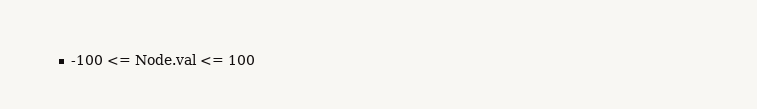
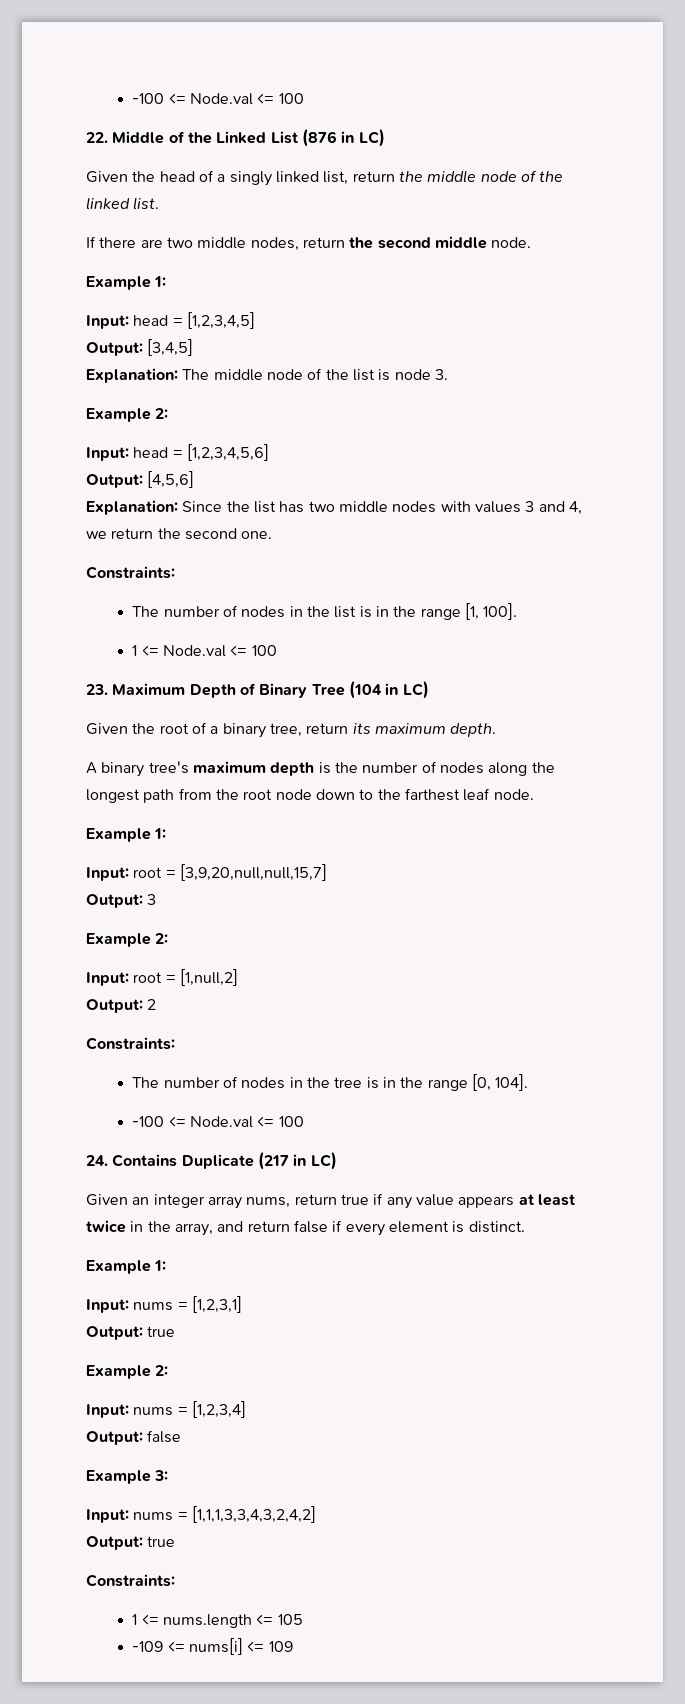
[71,54,256,65] -100 <= Node.val <= 100 -> [132,93,304,105] [86,129,385,147] [86,170,564,186] [86,197,160,210] [86,236,532,251] [86,276,167,290] [86,312,255,329] [86,339,194,356] [86,368,448,383] [86,408,169,422] [86,444,269,461] [86,471,195,488] [86,500,582,515] [86,528,273,540] [86,566,175,579] [132,603,518,620] [132,645,277,657] [86,681,429,699] [86,722,497,738] [86,761,555,777] [86,788,534,803] [86,828,167,842] [86,864,327,881] [86,894,157,908] [86,933,169,947] [86,969,238,986] [86,999,157,1013] [86,1037,175,1050] [132,1074,529,1091] [132,1116,304,1128] [86,1152,337,1170] [86,1193,575,1209] [86,1220,525,1236] [86,1260,167,1274] [86,1296,242,1313] [86,1326,176,1340] [86,1365,169,1379] [86,1401,246,1418] [86,1430,182,1445] [86,1470,169,1484] [86,1506,316,1523] [86,1536,176,1550] [86,1574,175,1587] [132,1614,303,1628] [132,1638,293,1655] -100 <= Node.val <= 100 // 22. Middle of the Linked List (876 in LC) // Given the head of a singly linked list, return the middle node of the linked list. // If there are two middle nodes, return the second middle node. // Example 1: // Input: head = [1,2,3,4,5] // Output: [3,4,5] // Explanation: The middle node of the list is node 3. // Example 2: // Input: head = [1,2,3,4,5,6] // Output: [4,5,6] // Explanation: Since the list has two middle nodes with values 3 and 4, we return the second one. // Constraints: // The number of nodes in the list is in the range [1, 100]. // 1 <= Node.val <= 100 // 23. Maximum Depth of Binary Tree (104 in LC) // Given the root of a binary tree, return its maximum depth. // A binary tree's maximum depth is the number of nodes along the longest path from the root node down to the farthest leaf node. // Example 1: // Input: root = [3,9,20,null,null,15,7] // Output: 3 // Example 2: // Input: root = [1,null,2] // Output: 2 // Constraints: // The number of nodes in the tree is in the range [0, 104]. // -100 <= Node.val <= 100 // 24. Contains Duplicate (217 in LC) // Given an integer array nums, return true if any value appears at least twice in the array, and return false if every element is distinct. // Example 1: // Input: nums = [1,2,3,1] // Output: true // Example 2: // Input: nums = [1,2,3,4] // Output: false // Example 3: // Input: nums = [1,1,1,3,3,4,3,2,4,2] // Output: true // Constraints: // 1 <= nums.length <= 105 // -109 <= nums[i] <= 109

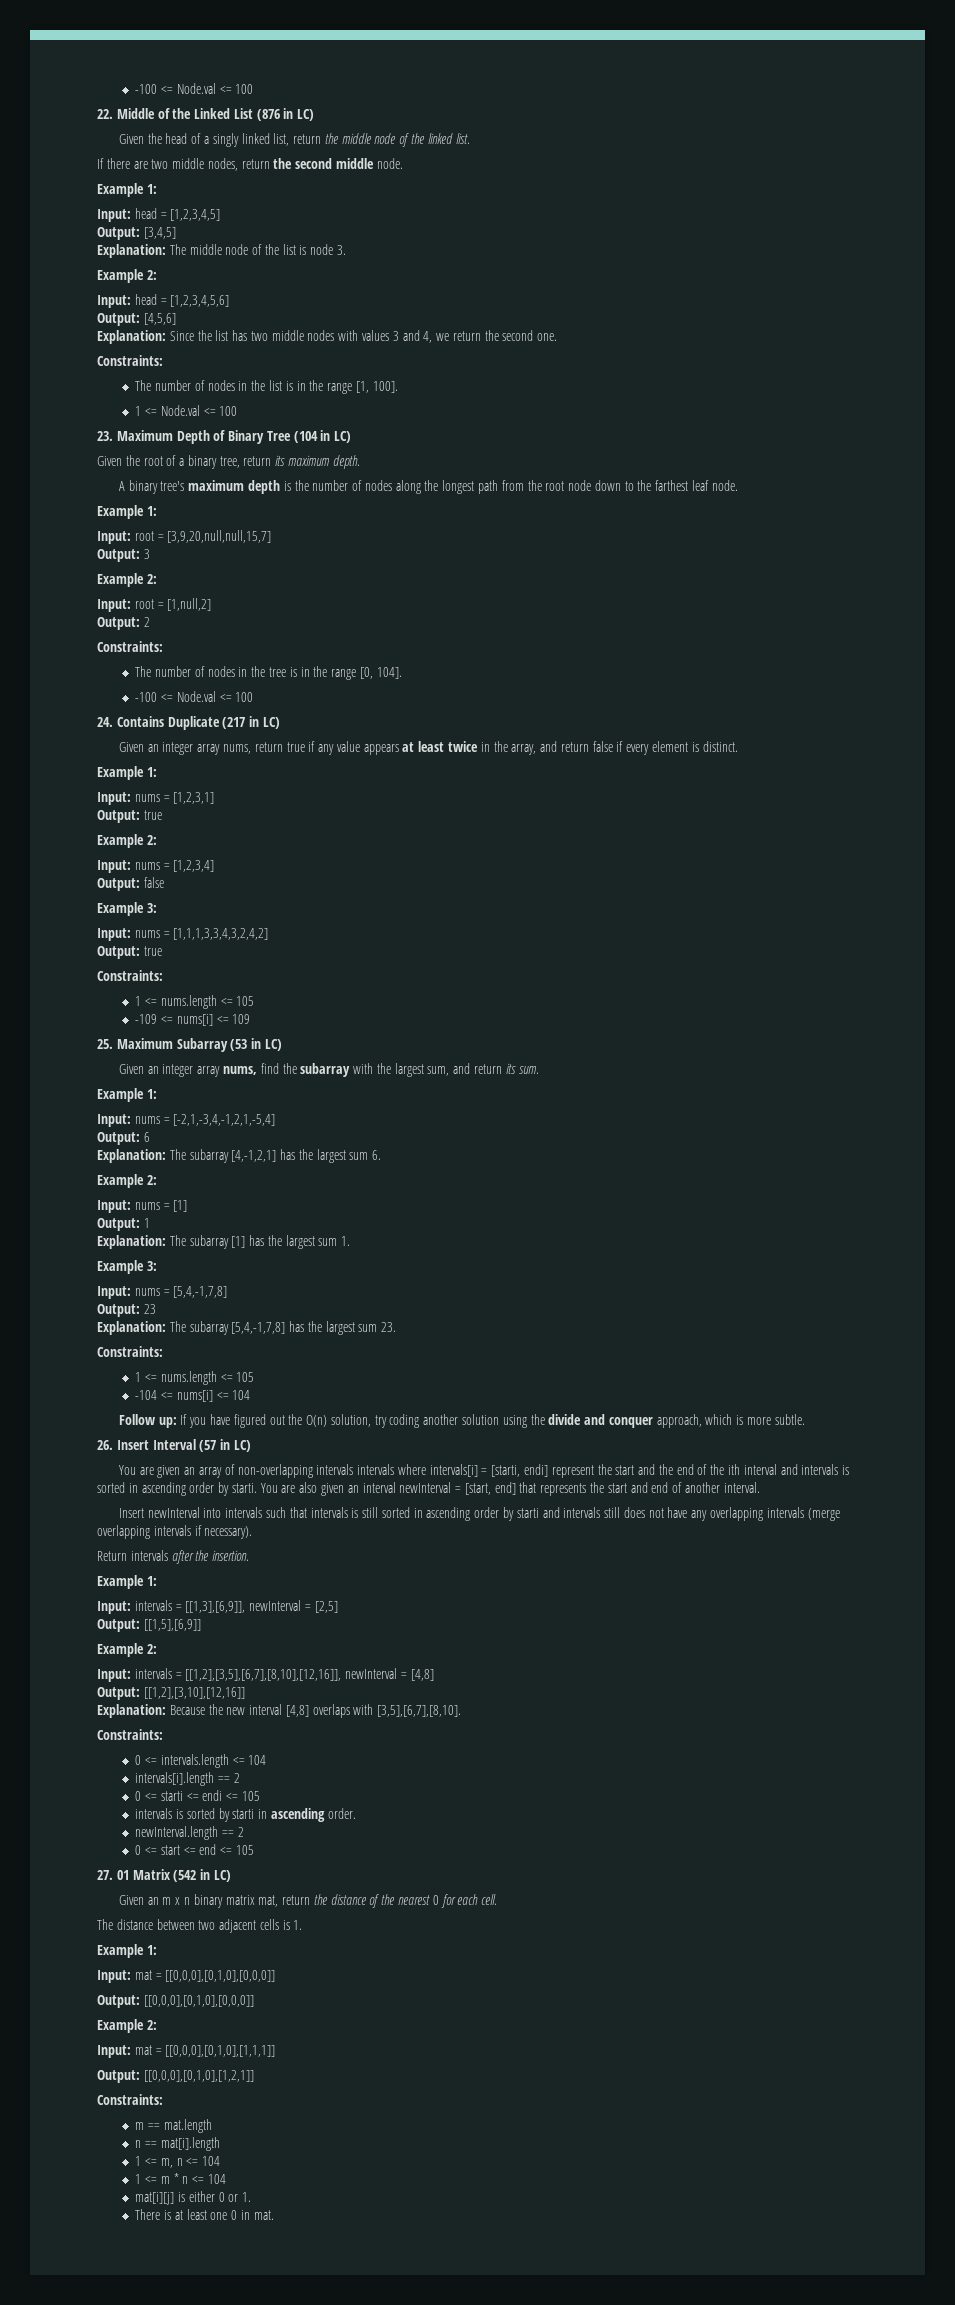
(293, 1646) none -> [97,1038,282,1052] [118,1063,539,1077] [97,1088,157,1102] [97,1114,276,1127] [97,1132,150,1145] [97,1149,382,1163] [97,1174,157,1188] [97,1200,188,1213] [97,1218,150,1231] [97,1235,351,1249] [97,1260,157,1274] [97,1286,228,1299] [97,1304,156,1317] [97,1321,397,1335] [97,1346,163,1357] [135,1371,255,1385] [135,1390,251,1402] [118,1414,805,1428] [97,1439,251,1452] [118,1464,850,1478] [97,1482,760,1496] [118,1507,840,1521] [97,1525,253,1539] [97,1550,250,1564] [97,1575,157,1589] [97,1600,338,1614] [97,1619,201,1632] [97,1643,157,1657] [97,1668,434,1682] [97,1687,245,1700] [97,1704,462,1718] [97,1729,163,1740] [135,1754,267,1768] [135,1772,240,1786] [135,1790,260,1801] [135,1808,356,1822] [135,1826,244,1840] [135,1844,254,1855] [97,1869,231,1882] [118,1894,498,1908] [97,1919,303,1933] [97,1944,157,1958] [97,1970,276,1983] [97,1995,254,2008] [97,2019,157,2033] [97,2045,276,2058] [97,2070,254,2083] [97,2094,163,2105] [135,2119,212,2133] [135,2137,220,2151] [135,2156,221,2168] [135,2173,226,2184] [135,2191,252,2205] [135,2209,274,2220] // 25. Maximum Subarray (53 in LC) // Given an integer array nums, find the subarray with the largest sum, and return its sum. // Example 1: // Input: nums = [-2,1,-3,4,-1,2,1,-5,4] // Output: 6 // Explanation: The subarray [4,-1,2,1] has the largest sum 6. // Example 2: // Input: nums = [1] // Output: 1 // Explanation: The subarray [1] has the largest sum 1. // Example 3: // Input: nums = [5,4,-1,7,8] // Output: 23 // Explanation: The subarray [5,4,-1,7,8] has the largest sum 23. // Constraints: // 1 <= nums.length <= 105 // -104 <= nums[i] <= 104 // Follow up: If you have figured out the O(n) solution, try coding another solution using the divide and conquer approach, which is more subtle. // 26. Insert Interval (57 in LC) // You are given an array of non-overlapping intervals intervals where intervals[i] = [starti, endi] represent the start and the end of the ith interval and intervals is sorted in ascending order by starti. You are also given an interval newInterval = [start, end] that represents the start and end of another interval. // Insert newInterval into intervals such that intervals is still sorted in ascending order by starti and intervals still does not have any overlapping intervals (merge overlapping intervals if necessary). // Return intervals after the insertion. // Example 1: // Input: intervals = [[1,3],[6,9]], newInterval = [2,5] // Output: [[1,5],[6,9]] // Example 2: // Input: intervals = [[1,2],[3,5],[6,7],[8,10],[12,16]], newInterval = [4,8] // Output: [[1,2],[3,10],[12,16]] // Explanation: Because the new interval [4,8] overlaps with [3,5],[6,7],[8,10]. // Constraints: // 0 <= intervals.length <= 104 // intervals[i].length == 2 // 0 <= starti <= endi <= 105 // intervals is sorted by starti in ascending order. // newInterval.length == 2 // 0 <= start <= end <= 105 // 27. 01 Matrix (542 in LC) // Given an m x n binary matrix mat, return the distance of the nearest 0 for each cell. // The distance between two adjacent cells is 1. // Example 1: // Input: mat = [[0,0,0],[0,1,0],[0,0,0]] // Output: [[0,0,0],[0,1,0],[0,0,0]] // Example 2: // Input: mat = [[0,0,0],[0,1,0],[1,1,1]] // Output: [[0,0,0],[0,1,0],[1,2,1]] // Constraints: // m == mat.length // n == mat[i].length // 1 <= m, n <= 104 // 1 <= m * n <= 104 // mat[i][j] is either 0 or 1. // There is at least one 0 in mat.

